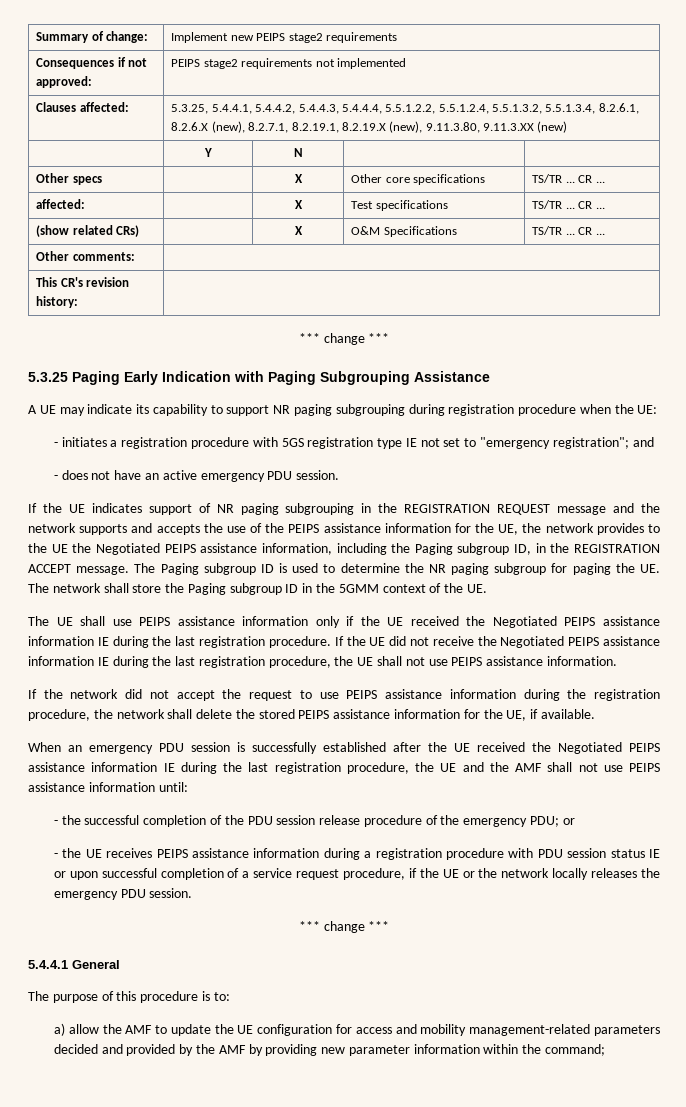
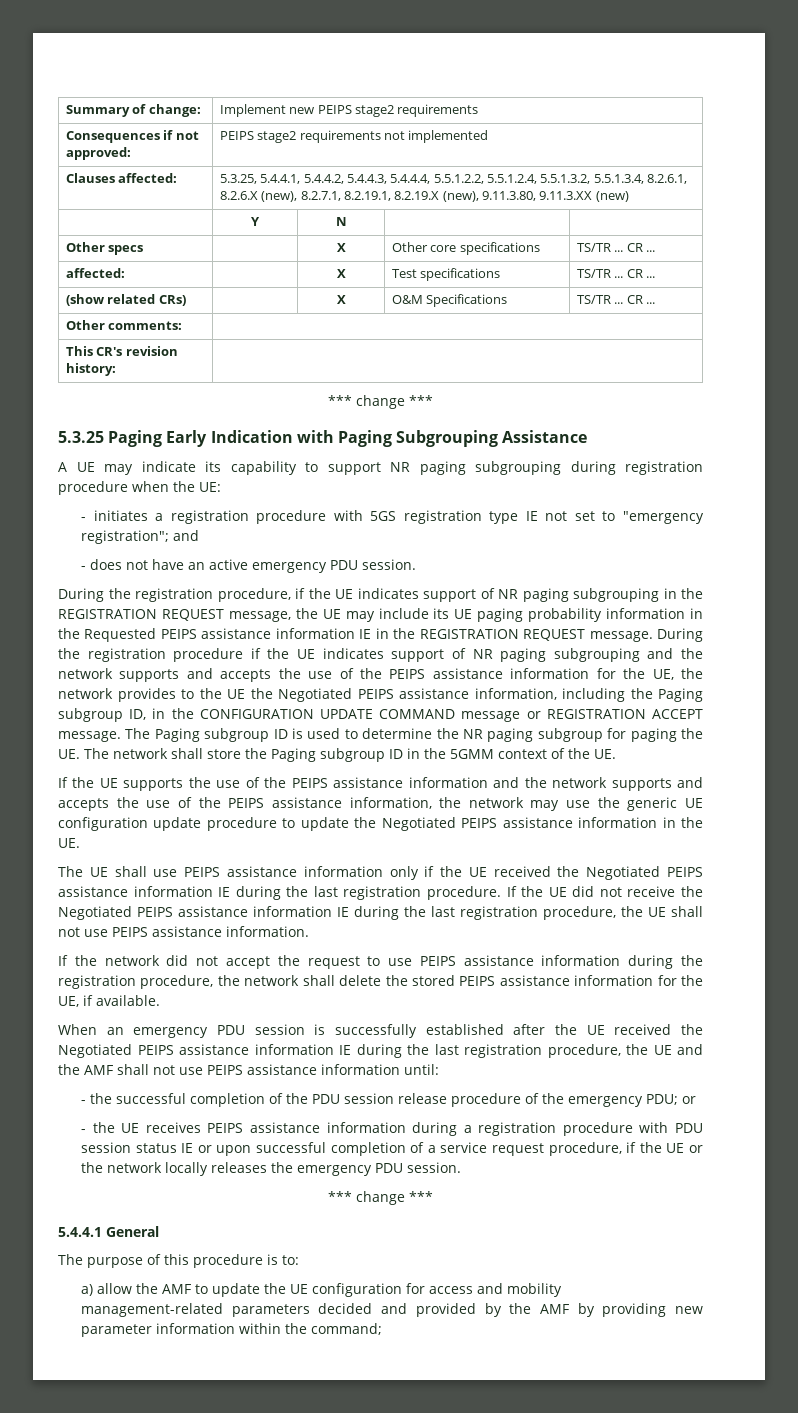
[28,503,37,513] If -> [58,588,305,602] During the registration procedure, if
[557,506,607,515] message -> [228,608,703,622] [58,628,703,642] [58,648,640,662] message, the UE may include its UE paging probability information in the Requested PEIPS assistance information IE in the REGISTRATION REQUEST message. During the registration procedure if the UE indicates support of NR paging subgrouping
(570, 548) none -> [199,709,541,722] CONFIGURATION UPDATE COMMAND message or
(487, 588) none -> [58,777,703,791] [58,797,703,811] [58,817,704,831] [58,838,80,848] // If the UE supports the use of the PEIPS assistance information and the network supports and accepts the use of the PEIPS assistance information, the network may use the generic UE configuration update procedure to update the Negotiated PEIPS assistance information in the UE.

